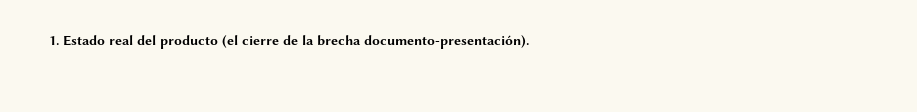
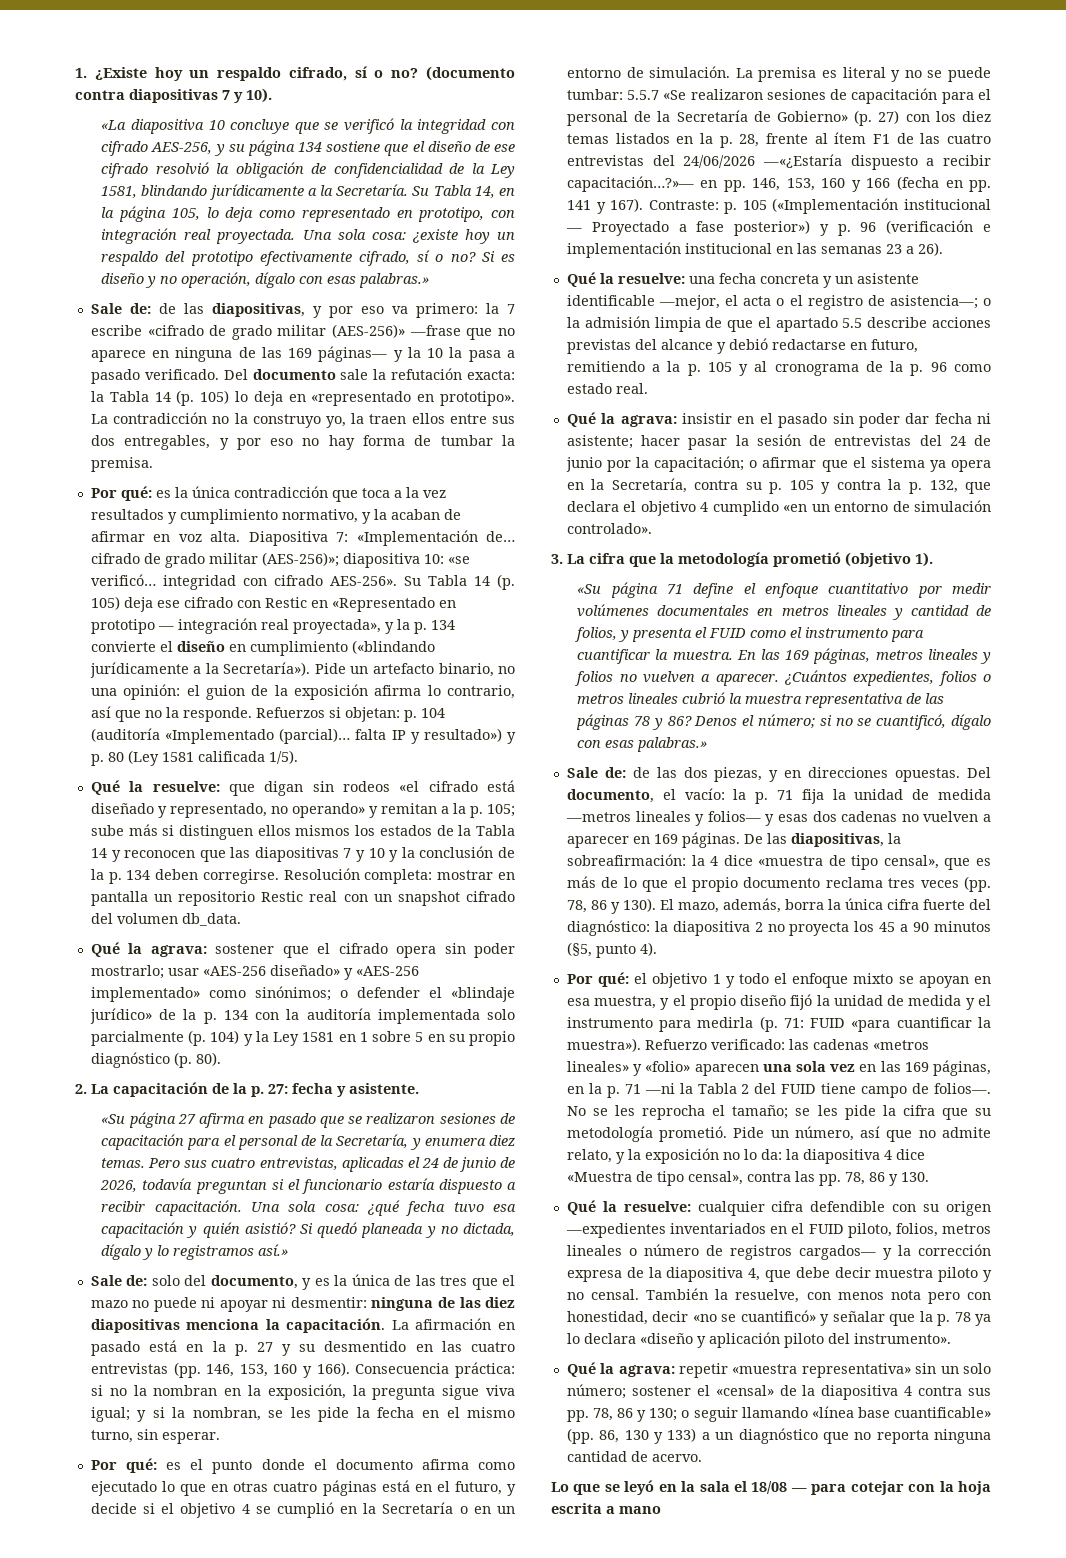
[63,35,529,49] Estado real del producto (el cierre de la brecha documento-presentación). -> [94,66,515,81] [75,88,272,103] [101,118,516,134] [101,140,515,156] [101,162,516,178] [101,184,516,200] [101,206,515,222] [101,228,516,244] [101,250,516,266] [101,272,430,288] [90,303,515,318] [90,324,515,340] [90,346,515,362] [90,368,515,384] [90,390,515,406] [90,412,515,428] [90,435,515,450] [90,457,153,472] [90,486,446,502] [90,509,461,524] [90,530,515,546] [90,552,470,568] [90,574,516,590] [90,596,456,612] [90,618,455,634] [90,640,435,656] [89,662,516,678] [90,684,515,700] [90,706,445,722] [90,728,516,744] [90,750,298,766] [90,780,516,796] [90,803,515,818] [90,824,515,840] [90,846,515,862] [90,868,515,884] [90,891,516,906] [90,913,241,926] [90,942,515,958] [90,965,419,980] [90,986,515,1002] [89,1008,515,1024] [90,1030,515,1046] [90,1052,221,1068] [75,1082,419,1097] [101,1112,515,1128] [101,1134,516,1150] [101,1157,515,1172] [100,1178,516,1194] [101,1200,517,1216] [101,1222,516,1238] [101,1244,289,1260] [90,1274,515,1290] [90,1297,515,1312] [90,1318,515,1333] [90,1340,515,1356] [90,1362,515,1378] [90,1384,515,1400] [90,1407,515,1422] [90,1429,220,1444] [90,1458,515,1474] [90,1480,517,1496] [90,1502,516,1518] [566,66,992,82] [566,88,992,104] [566,110,991,126] [566,132,992,148] [566,154,991,170] [566,176,991,192] [566,198,991,214] [565,220,992,236] [566,242,943,258] [566,272,919,288] [566,295,991,310] [566,316,991,332] [566,338,918,354] [566,361,991,376] [566,383,648,394] [566,412,991,428] [566,434,991,450] [565,456,992,472] [566,478,991,494] [566,500,991,516] [566,523,652,534] [551,552,933,567] [577,582,991,598] [577,604,991,620] [574,627,925,642] [577,648,992,664] [574,670,991,686] [577,692,945,708] [576,714,991,730] [577,737,708,752] [566,767,991,782] [566,788,991,804] [565,811,991,826] [566,832,901,848] [566,854,991,870] [566,876,991,892] [566,898,991,914] [566,920,991,936] [566,942,657,958] [566,972,992,988] [566,994,991,1010] [566,1016,991,1032] [566,1038,929,1052] [566,1060,991,1076] [566,1083,991,1098] [566,1105,991,1120] [566,1126,992,1142] [566,1148,925,1164] [566,1171,929,1186] [566,1200,991,1216] [565,1223,991,1238] [566,1244,991,1260] [566,1267,992,1282] [566,1288,991,1304] [566,1310,991,1326] [566,1332,951,1348] [566,1362,991,1378] [566,1384,991,1400] [566,1406,991,1422] [566,1428,991,1444] [566,1451,702,1462] [551,1480,991,1495] [551,1503,661,1514] ¿Existe hoy un respaldo cifrado, sí o no? (documento contra diapositivas 7 y 10). // «La diapositiva 10 concluye que se verificó la integridad con cifrado AES-256, y su página 134 sostiene que el diseño de ese cifrado resolvió la obligación de confidencialidad de la Ley 1581, blindando jurídicamente a la Secretaría. Su Tabla 14, en la página 105, lo deja como representado en prototipo, con integración real proyectada. Una sola cosa: ¿existe hoy un respaldo del prototipo efectivamente cifrado, sí o no? Si es diseño y no operación, dígalo con esas palabras.» // Sale de: de las diapositivas, y por eso va primero: la 7 escribe «cifrado de grado militar (AES-256)» —frase que no aparece en ninguna de las 169 páginas— y la 10 la pasa a pasado verificado. Del documento sale la refutación exacta: la Tabla 14 (p. 105) lo deja en «representado en prototipo». La contradicción no la construyo yo, la traen ellos entre sus dos entregables, y por eso no hay forma de tumbar la premisa. // Por qué: es la única contradicción que toca a la vez resultados y cumplimiento normativo, y la acaban de afirmar en voz alta. Diapositiva 7: «Implementación de… cifrado de grado militar (AES-256)»; diapositiva 10: «se verificó… integridad con cifrado AES-256». Su Tabla 14 (p. 105) deja ese cifrado con Restic en «Representado en prototipo — integración real proyectada», y la p. 134 convierte el diseño en cumplimiento («blindando jurídicamente a la Secretaría»). Pide un artefacto binario, no una opinión: el guion de la exposición afirma lo contrario, así que no la responde. Refuerzos si objetan: p. 104 (auditoría «Implementado (parcial)… falta IP y resultado») y p. 80 (Ley 1581 calificada 1/5). // Qué la resuelve: que digan sin rodeos «el cifrado está diseñado y representado, no operando» y remitan a la p. 105; sube más si distinguen ellos mismos los estados de la Tabla 14 y reconocen que las diapositivas 7 y 10 y la conclusión de la p. 134 deben corregirse. Resolución completa: mostrar en pantalla un repositorio Restic real con un snapshot cifrado del volumen db_data. // Qué la agrava: sostener que el cifrado opera sin poder mostrarlo; usar «AES-256 diseñado» y «AES-256 implementado» como sinónimos; o defender el «blindaje jurídico» de la p. 134 con la auditoría implementada solo parcialmente (p. 104) y la Ley 1581 en 1 sobre 5 en su propio diagnóstico (p. 80). // 2. La capacitación de la p. 27: fecha y asistente. // «Su página 27 afirma en pasado que se realizaron sesiones de capacitación para el personal de la Secretaría, y enumera diez temas. Pero sus cuatro entrevistas, aplicadas el 24 de junio de 2026, todavía preguntan si el funcionario estaría dispuesto a recibir capacitación. Una sola cosa: ¿qué fecha tuvo esa capacitación y quién asistió? Si quedó planeada y no dictada, dígalo y lo registramos así.» // Sale de: solo del documento, y es la única de las tres que el mazo no puede ni apoyar ni desmentir: ninguna de las diez diapositivas menciona la capacitación. La afirmación en pasado está en la p. 27 y su desmentido en las cuatro entrevistas (pp. 146, 153, 160 y 166). Consecuencia práctica: si no la nombran en la exposición, la pregunta sigue viva igual; y si la nombran, se les pide la fecha en el mismo turno, sin esperar. // Por qué: es el punto donde el documento afirma como ejecutado lo que en otras cuatro páginas está en el futuro, y decide si el objetivo 4 se cumplió en la Secretaría o en un entorno de simulación. La premisa es literal y no se puede tumbar: 5.5.7 «Se realizaron sesiones de capacitación para el personal de la Secretaría de Gobierno» (p. 27) con los diez temas listados en la p. 28, frente al ítem F1 de las cuatro entrevistas del 24/06/2026 —«¿Estaría dispuesto a recibir capacitación…?»— en pp. 146, 153, 160 y 166 (fecha en pp. 141 y 167). Contraste: p. 105 («Implementación institucional — Proyectado a fase posterior») y p. 96 (verificación e implementación institucional en las semanas 23 a 26). // Qué la resuelve: una fecha concreta y un asistente identificable —mejor, el acta o el registro de asistencia—; o la admisión limpia de que el apartado 5.5 describe acciones previstas del alcance y debió redactarse en futuro, remitiendo a la p. 105 y al cronograma de la p. 96 como estado real. // Qué la agrava: insistir en el pasado sin poder dar fecha ni asistente; hacer pasar la sesión de entrevistas del 24 de junio por la capacitación; o afirmar que el sistema ya opera en la Secretaría, contra su p. 105 y contra la p. 132, que declara el objetivo 4 cumplido «en un entorno de simulación controlado». // 3. La cifra que la metodología prometió (objetivo 1). // «Su página 71 define el enfoque cuantitativo por medir volúmenes documentales en metros lineales y cantidad de folios, y presenta el FUID como el instrumento para cuantificar la muestra. En las 169 páginas, metros lineales y folios no vuelven a aparecer. ¿Cuántos expedientes, folios o metros lineales cubrió la muestra representativa de las páginas 78 y 86? Denos el número; si no se cuantificó, dígalo con esas palabras.» // Sale de: de las dos piezas, y en direcciones opuestas. Del documento, el vacío: la p. 71 fija la unidad de medida —metros lineales y folios— y esas dos cadenas no vuelven a aparecer en 169 páginas. De las diapositivas, la sobreafirmación: la 4 dice «muestra de tipo censal», que es más de lo que el propio documento reclama tres veces (pp. 78, 86 y 130). El mazo, además, borra la única cifra fuerte del diagnóstico: la diapositiva 2 no proyecta los 45 a 90 minutos (§5, punto 4). // Por qué: el objetivo 1 y todo el enfoque mixto se apoyan en esa muestra, y el propio diseño fijó la unidad de medida y el instrumento para medirla (p. 71: FUID «para cuantificar la muestra»). Refuerzo verificado: las cadenas «metros lineales» y «folio» aparecen una sola vez en las 169 páginas, en la p. 71 —ni la Tabla 2 del FUID tiene campo de folios—. No se les reprocha el tamaño; se les pide la cifra que su metodología prometió. Pide un número, así que no admite relato, y la exposición no lo da: la diapositiva 4 dice «Muestra de tipo censal», contra las pp. 78, 86 y 130. // Qué la resuelve: cualquier cifra defendible con su origen —expedientes inventariados en el FUID piloto, folios, metros lineales o número de registros cargados— y la corrección expresa de la diapositiva 4, que debe decir muestra piloto y no censal. También la resuelve, con menos nota pero con honestidad, decir «no se cuantificó» y señalar que la p. 78 ya lo declara «diseño y aplicación piloto del instrumento». // Qué la agrava: repetir «muestra representativa» sin un solo número; sostener el «censal» de la diapositiva 4 contra sus pp. 78, 86 y 130; o seguir llamando «línea base cuantificable» (pp. 86, 130 y 133) a un diagnóstico que no reporta ninguna cantidad de acervo. // Lo que se leyó en la sala el 18/08 — para cotejar con la hoja escrita a mano

